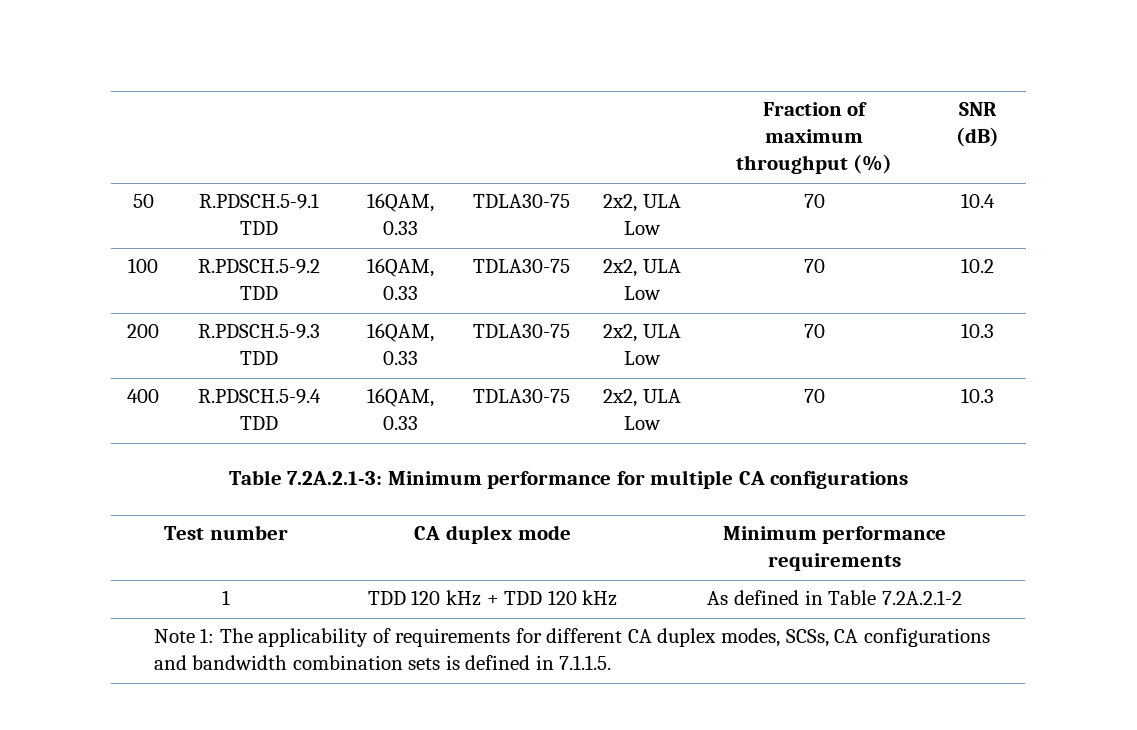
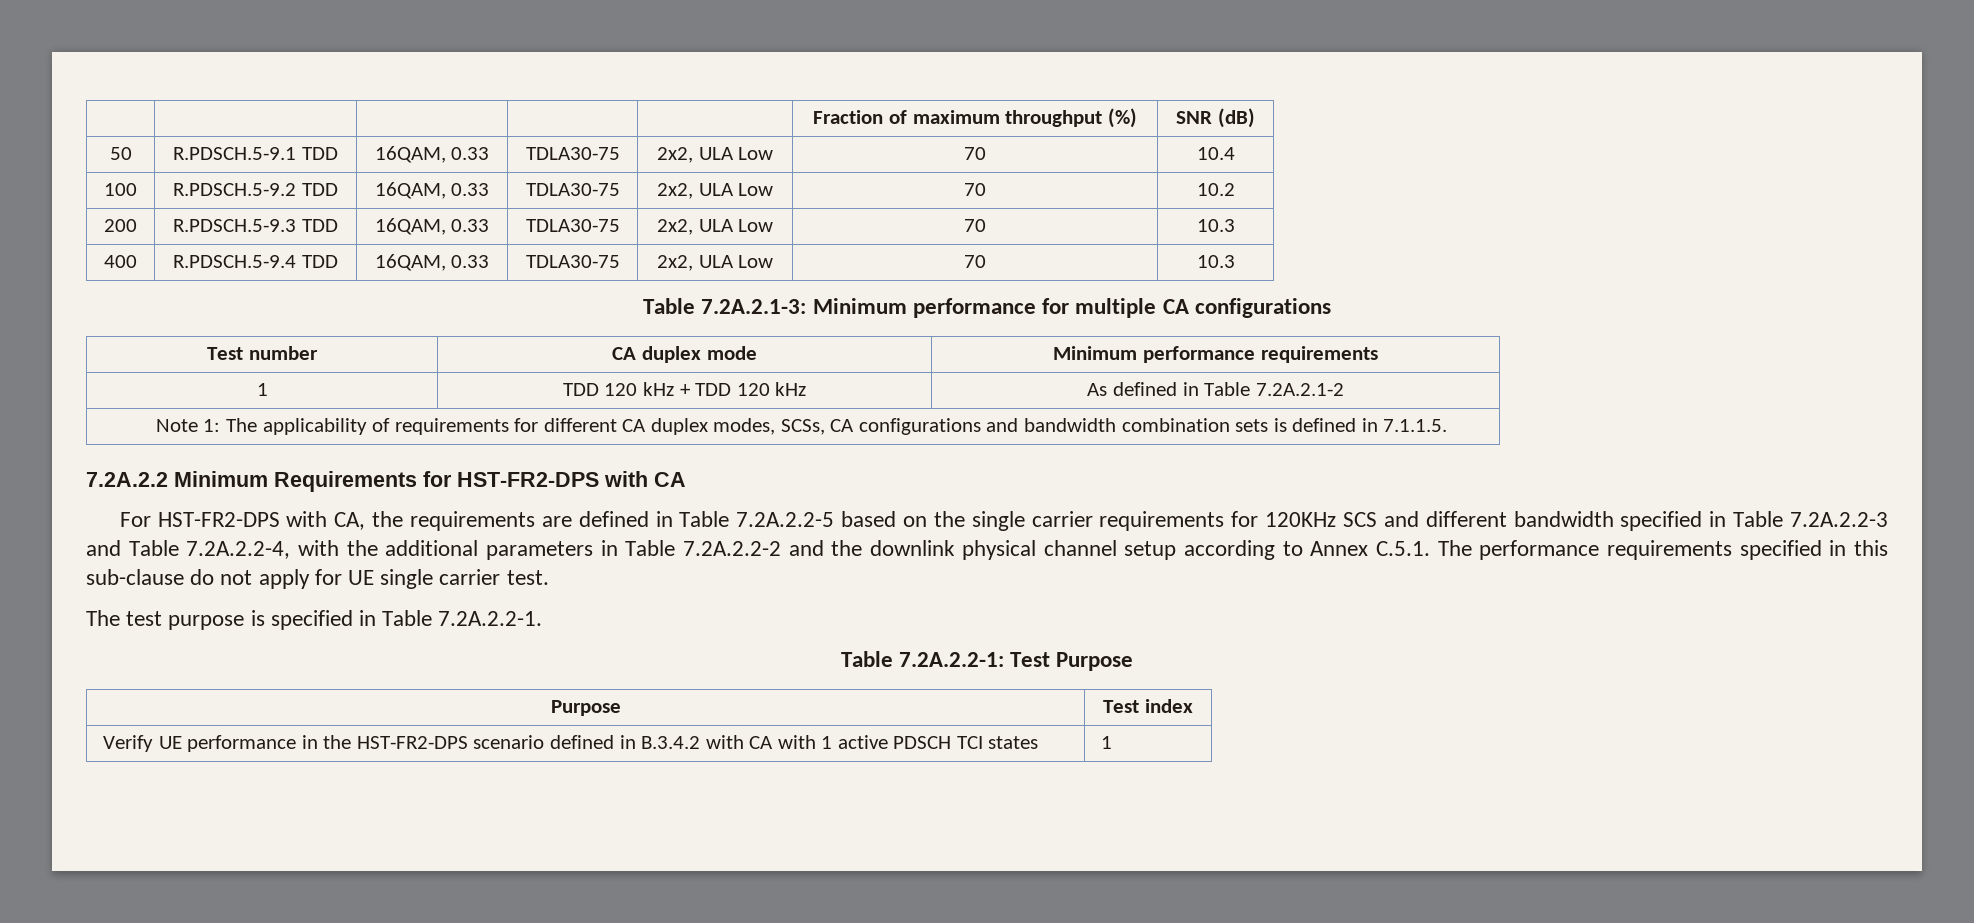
(612, 662) none -> [86,471,686,492] [119,511,1888,531] [86,540,1889,560] [86,569,549,589] [86,610,543,630] [840,651,1134,671] [550,700,621,716] [1103,699,1193,713] [103,735,1039,752] [1101,736,1113,749] // 7.2A.2.2 Minimum Requirements for HST-FR2-DPS with CA // For HST-FR2-DPS with CA, the requirements are defined in Table 7.2A.2.2-5 based on the single carrier requirements for 120KHz SCS and different bandwidth specified in Table 7.2A.2.2-3 and Table 7.2A.2.2-4, with the additional parameters in Table 7.2A.2.2-2 and the downlink physical channel setup according to Annex C.5.1. The performance requirements specified in this sub-clause do not apply for UE single carrier test. // The test purpose is specified in Table 7.2A.2.2-1. // Table 7.2A.2.2-1: Test Purpose // Purpose | Test index // Verify UE performance in the HST-FR2-DPS scenario defined in B.3.4.2 with CA with 1 active PDSCH TCI states | 1

